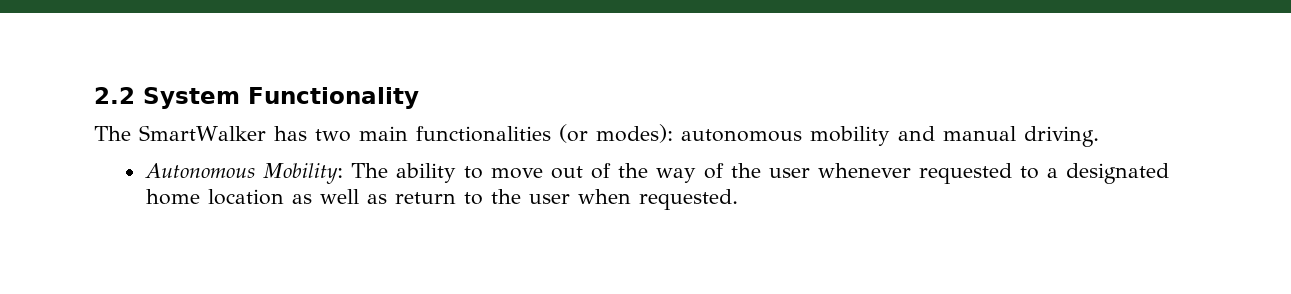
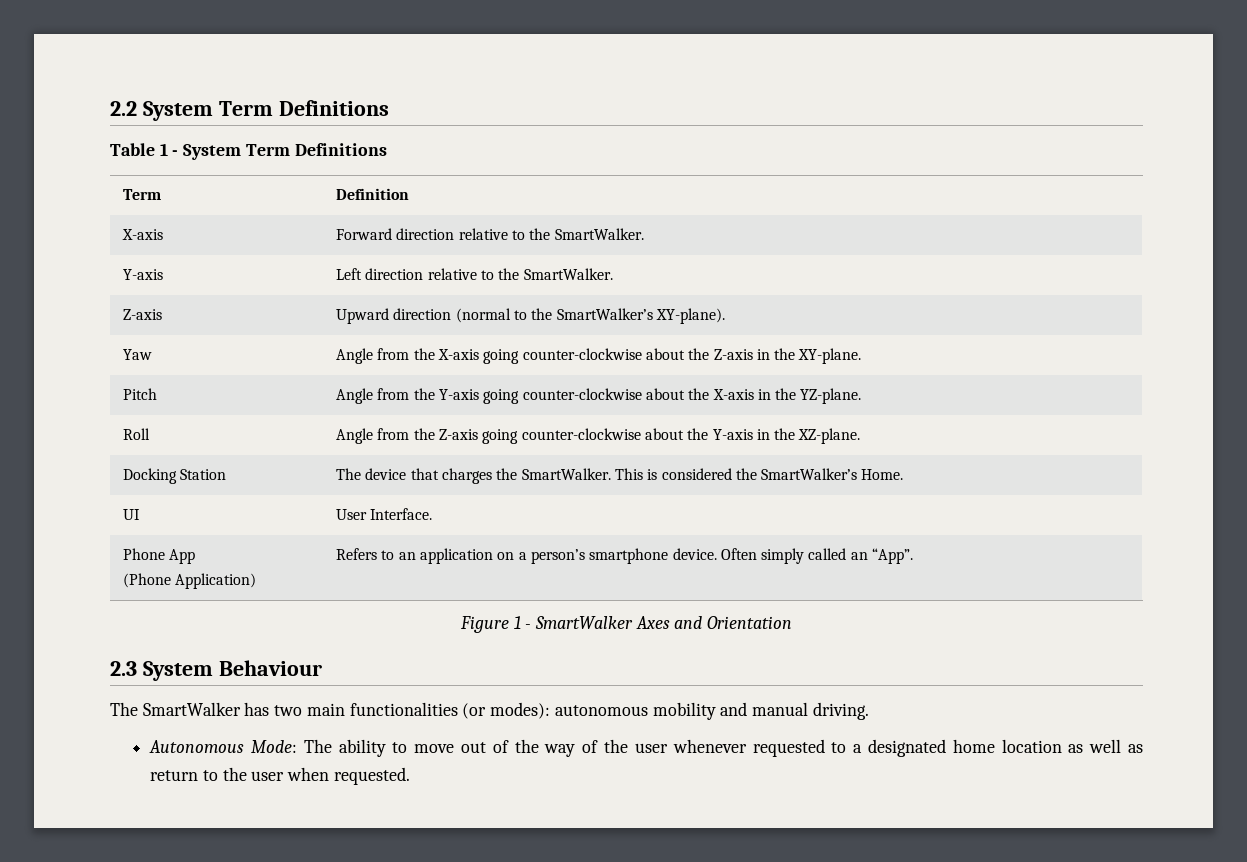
[248,87,419,109] Functionality -> [218,100,389,116] [110,143,387,160] [122,189,161,200] [335,188,409,200] [121,229,163,240] [335,228,644,240] [122,269,163,280] [335,268,613,280] [122,309,162,320] [335,308,725,324] [122,349,152,360] [335,348,862,364] [122,388,157,400] [335,388,862,404] [122,428,150,440] [335,428,861,444] [122,468,227,484] [335,468,904,484] [122,509,140,520] [335,508,433,520] [122,548,196,564] [122,573,257,589] [335,548,914,564] [459,616,793,633] [110,660,322,681] Term Definitions // Table 1 - System Term Definitions // Term | Definition // X-axis | Forward direction relative to the SmartWalker. // Y-axis | Left direction relative to the SmartWalker. // Z-axis | Upward direction (normal to the SmartWalker’s XY-plane). // Yaw | Angle from the X-axis going counter-clockwise about the Z-axis in the XY-plane. // Pitch | Angle from the Y-axis going counter-clockwise about the X-axis in the YZ-plane. // Roll | Angle from the Z-axis going counter-clockwise about the Y-axis in the XZ-plane. // Docking Station | The device that charges the SmartWalker. This is considered the SmartWalker’s Home. // UI | User Interface. // Phone App // (Phone Application) | Refers to an application on a person’s smartphone device. Often simply called an “App”. // Figure 1 - SmartWalker Axes and Orientation // 2.3 System Behaviour
[262,163,343,184] Mobility: -> [251,740,298,753] Mode:

